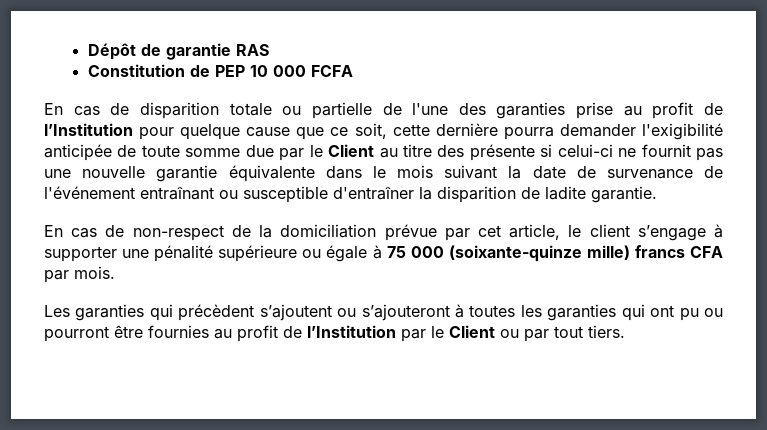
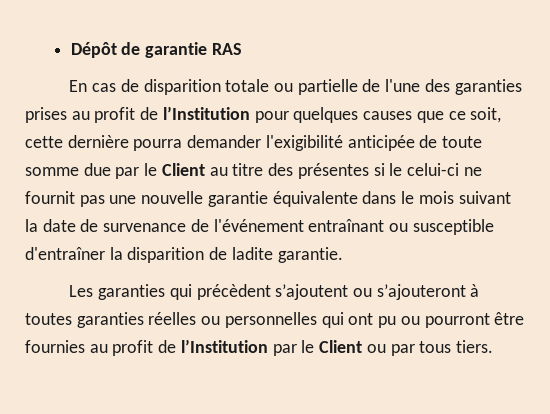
[87,64,353,77] // Constitution de PEP 10 000 FCFA -> (242, 49) none
[576,102,614,119] prise -> [25,107,67,123] prises
[180,124,291,140] quelque cause -> [293,107,413,123] quelques causes
[469,144,553,161] présente si -> [297,163,403,179] présentes si le
[44,224,723,241] [44,245,723,262] [44,266,115,283] // En cas de non-respect de la domiciliation prévue par cet article, le client s’engage à supporter une pénalité supérieure ou égale à 75 000 (soixante-quinze mille) francs CFA par mois. -> (343, 255) none
[520,304,617,321] les garanties -> [76,312,317,328] garanties réelles ou personnelles
[554,326,583,338] tout -> [419,341,452,353] tous

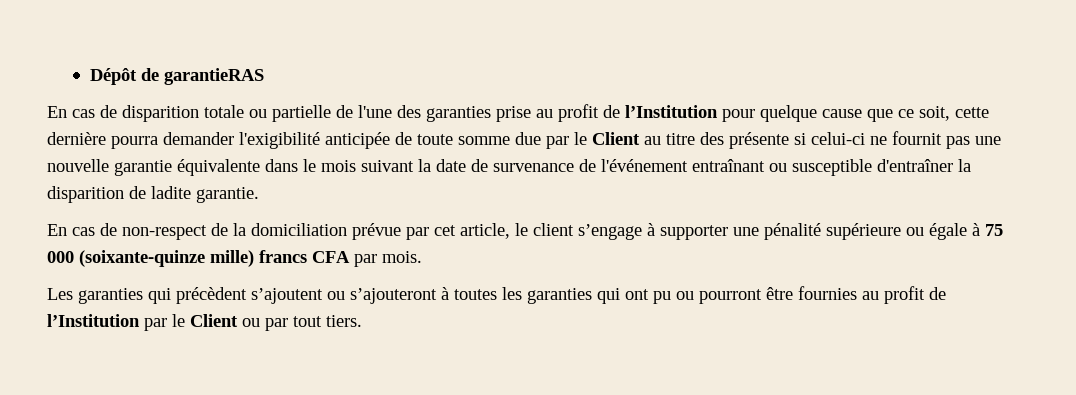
[144,42,242,58] garantie RAS -> [163,68,264,85] garantieRAS
[25,107,67,123] prises -> [496,106,531,122] prise
[293,107,413,123] quelques causes -> [760,105,862,122] quelque cause
[297,163,403,179] présentes si le -> [729,132,806,149] présente si
(343, 255) none -> [47,223,1003,240] [47,250,422,267] // En cas de non-respect de la domiciliation prévue par cet article, le client s’engage à supporter une pénalité supérieure ou égale à 75 000 (soixante-quinze mille) francs CFA par mois.
[76,312,317,328] garanties réelles ou personnelles -> [502,287,592,304] les garanties
[419,341,452,353] tous -> [293,316,322,327] tout

